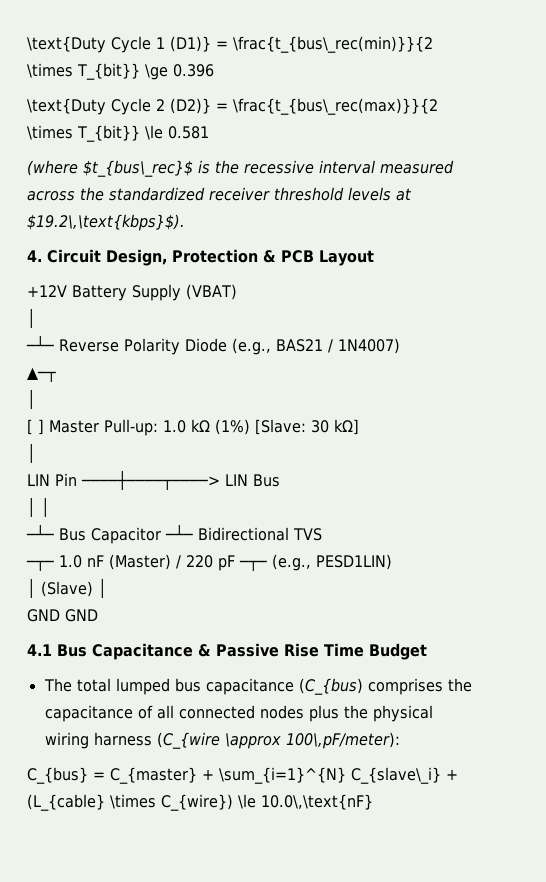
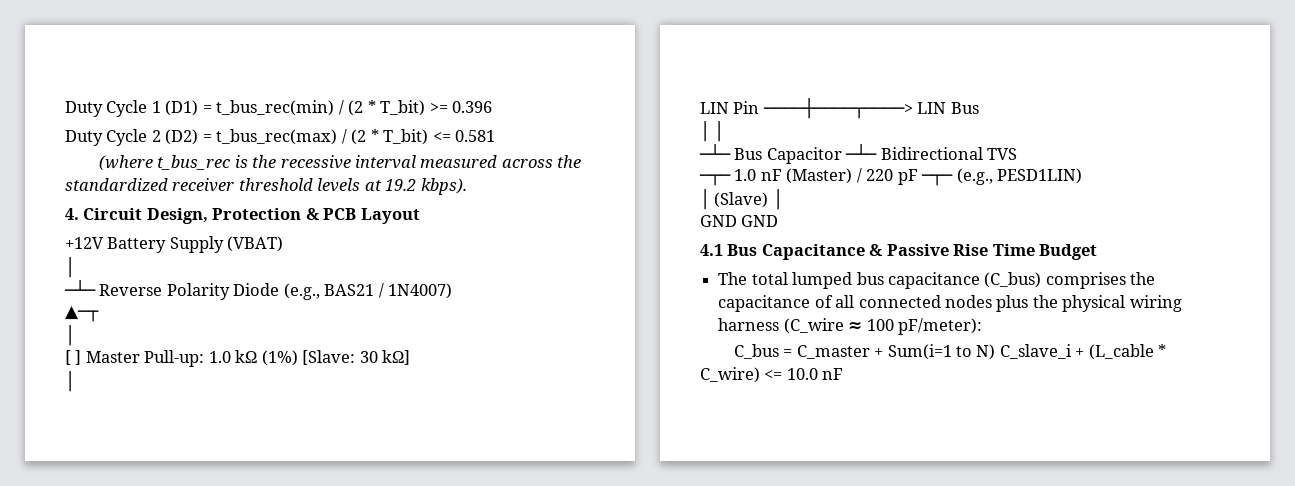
[27,36,106,53] \text{Duty -> [65,101,103,117] Duty
[170,36,433,53] [27,63,168,80] (D1)} = \frac{t_{bus\_rec(min)}}{2 \times T_{bit}} \ge -> [165,100,448,116] (D1) = t_bus_rec(min) / (2 * T_bit) >=
[27,98,106,115] \text{Duty -> [65,130,103,146] Duty
[170,98,438,115] [27,125,163,142] (D2)} = \frac{t_{bus\_rec(max)}}{2 \times T_{bit}} \le -> [165,129,451,145] (D2) = t_bus_rec(max) / (2 * T_bit) <=
[83,160,193,177] $t_{bus\_rec}$ -> [157,155,232,170] t_bus_rec
[27,214,185,231] $19.2\,\text{kbps}$). -> [385,178,467,195] 19.2 kbps).
[298,678,363,695] (C_{bus) -> [984,272,1042,288] (C_bus)
[156,732,400,749] [27,767,458,784] [27,794,373,811] (C_{wire \approx 100\,pF/meter): // C_{bus} = C_{master} + \sum_{i=1}^{N} C_{slave\_i} + (L_{cable} \times C_{wire}) \le 10.0\,\text{nF} -> [783,318,982,335] [733,344,1167,360] [700,367,844,383] (C_wire ≈ 100 pF/meter): // C_bus = C_master + Sum(i=1 to N) C_slave_i + (L_cable * C_wire) <= 10.0 nF

